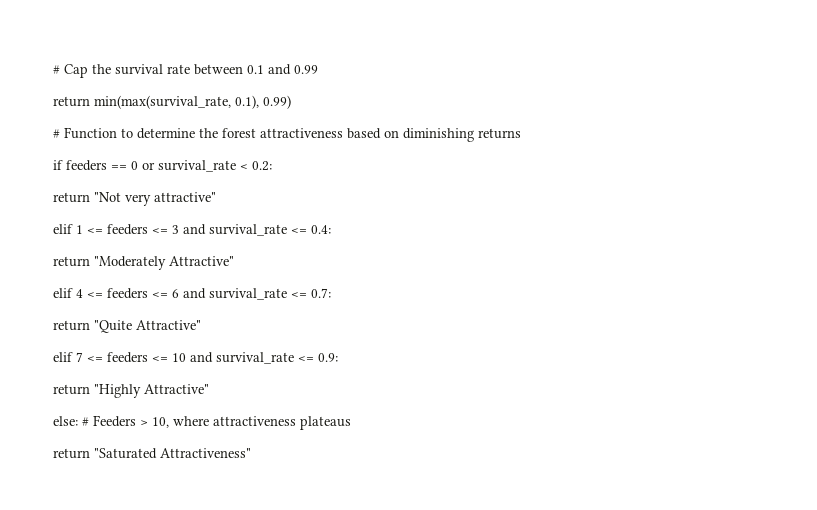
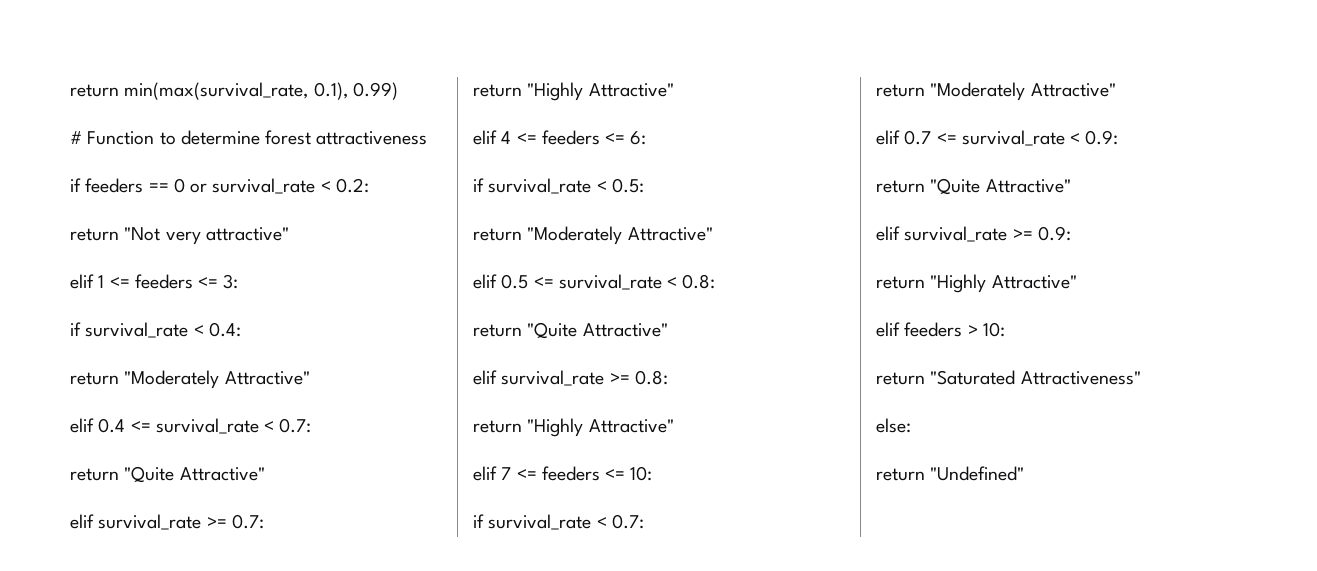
[53,64,318,78] # Cap the survival rate between 0.1 and 0.99 // -> (70, 90) none
[199,128,218,138] the -> (260, 137) none
[347,128,521,142] based on diminishing returns -> (428, 138) none
[172,224,307,236] 3 and survival_rate <= -> [223,274,239,289] [70,322,204,338] 3: // if survival_rate <
[76,288,331,300] [53,320,132,333] 4 <= feeders <= 6 and survival_rate <= 0.7: // return "Quite -> [98,418,312,434] [70,466,265,483] [70,514,264,530] [473,82,674,101] [473,130,647,145] [473,178,644,194] [473,226,713,245] [473,274,716,290] [473,322,668,339] [473,370,668,386] [473,418,584,437] 0.4 <= survival_rate < 0.7: // return "Quite Attractive" // elif survival_rate >= 0.7: // return "Highly Attractive" // elif 4 <= feeders <= 6: // if survival_rate < 0.5: // return "Moderately Attractive" // elif 0.5 <= survival_rate < 0.8: // return "Quite Attractive" // elif survival_rate >= 0.8: // return "Highly
[172,352,338,364] [53,384,209,398] [53,415,351,430] 10 and survival_rate <= 0.9: // return "Highly Attractive" // else: # Feeders > 10, where attractiveness plateaus -> [630,466,653,481] [473,514,644,530] [876,82,1116,101] [876,130,1119,146] [876,178,1071,195] [876,226,1071,242] [876,274,1077,293] [876,322,1005,337] 10: // if survival_rate < 0.7: // return "Moderately Attractive" // elif 0.7 <= survival_rate < 0.9: // return "Quite Attractive" // elif survival_rate >= 0.9: // return "Highly Attractive" // elif feeders > 10:
(251, 453) none -> [876,418,911,433] [876,466,1025,481] // else: // return "Undefined"

